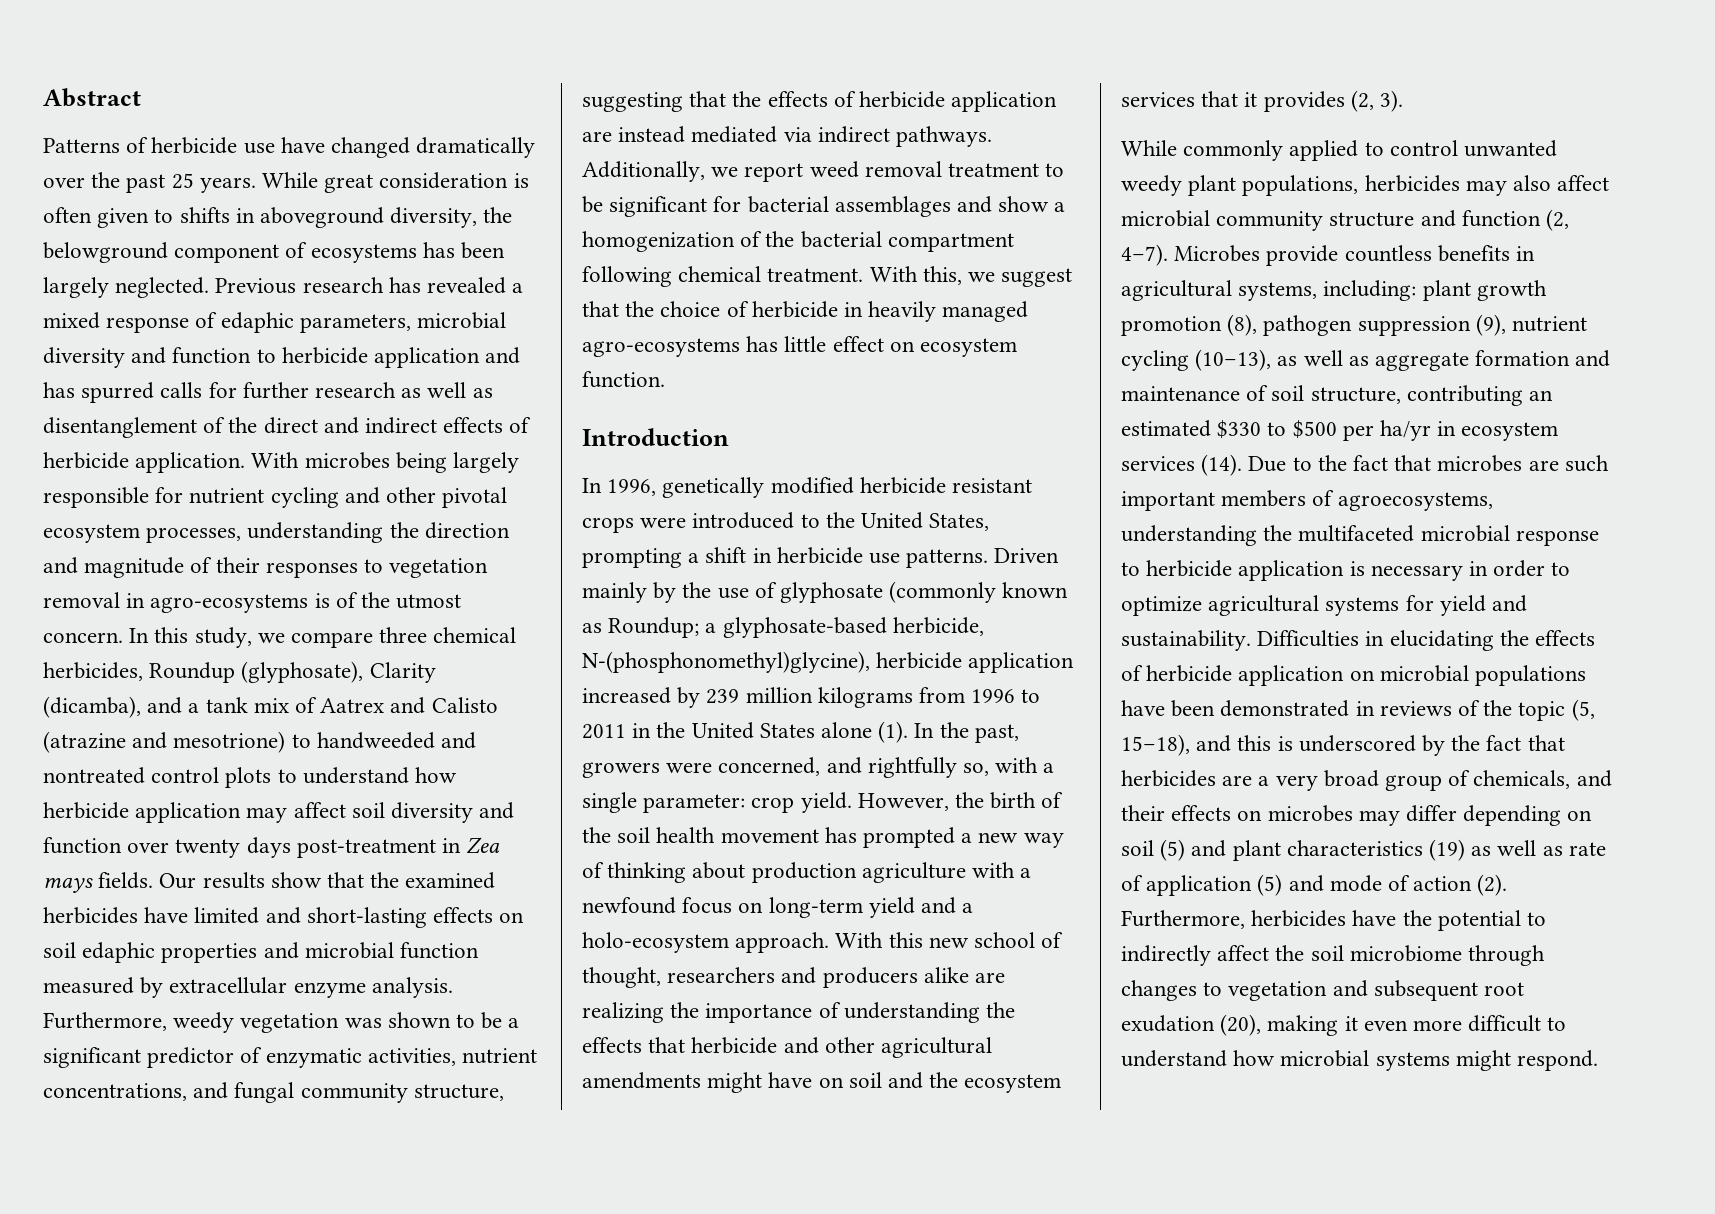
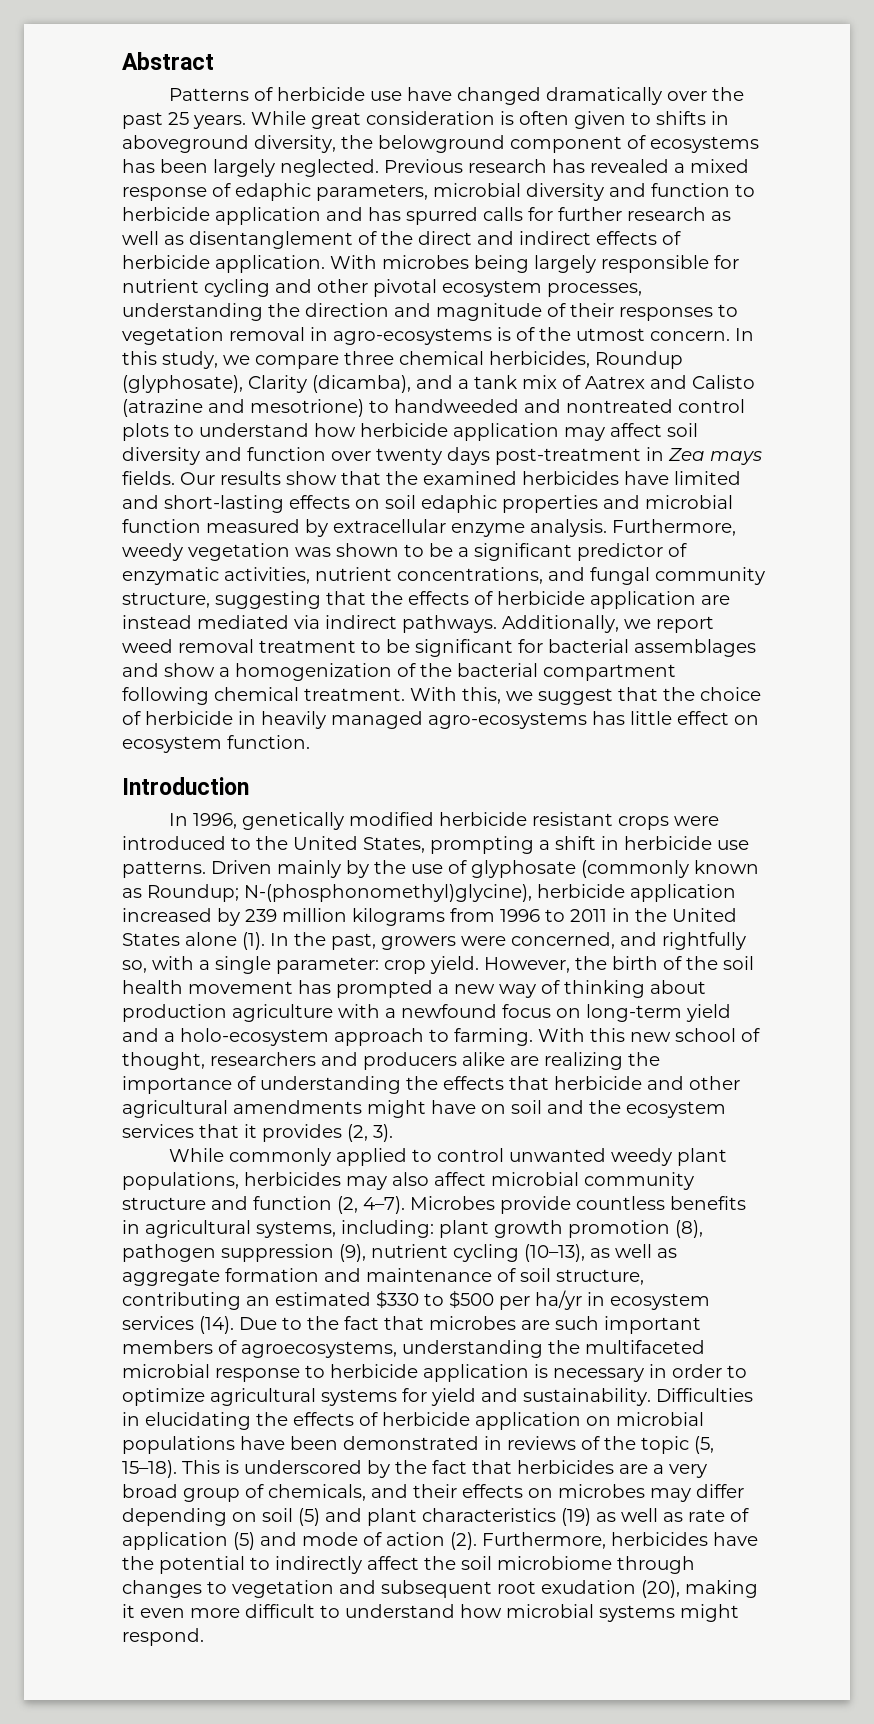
[705,617,984,638] a glyphosate-based herbicide, -> (239, 893) none
[735,932,830,953] approach. -> [334,1028,533,1046] approach to farming.
[1121,734,1272,756] 15–18), and this -> [122,1460,220,1478] 15–18). This

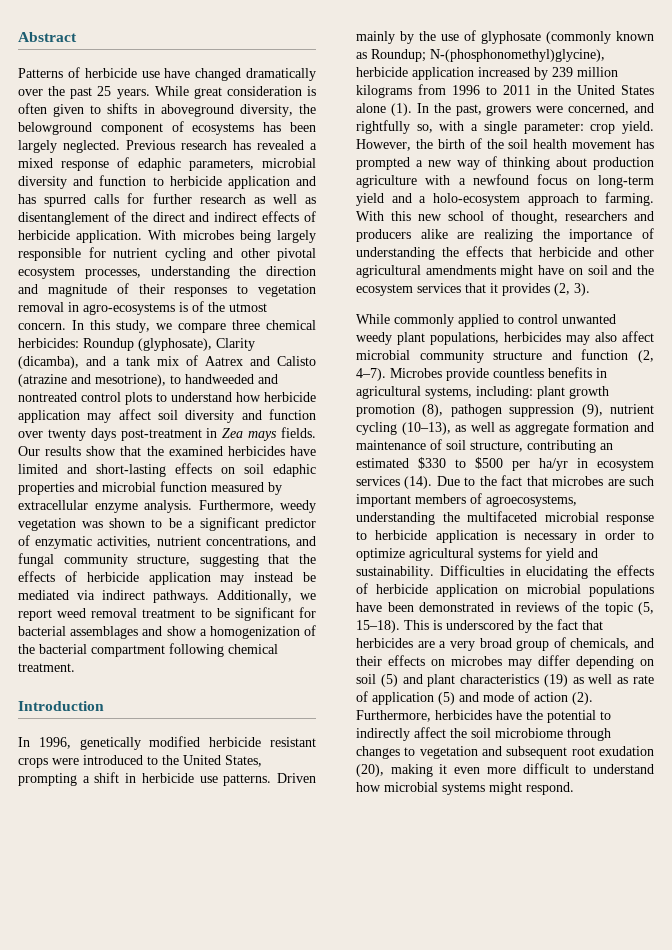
[489,351,590,368] herbicides, -> [18,338,79,348] herbicides:
[250,399,364,417] mesotrione) -> [95,374,166,387] mesotrione),
[701,595,730,605] [122,615,192,629] are instead -> [220,572,316,585] may instead be
[410,687,761,705] [122,711,759,729] [122,735,310,753] With this, we suggest that the choice of herbicide in heavily managed agro-ecosystems has little effect on ecosystem function. -> (75, 667) none

